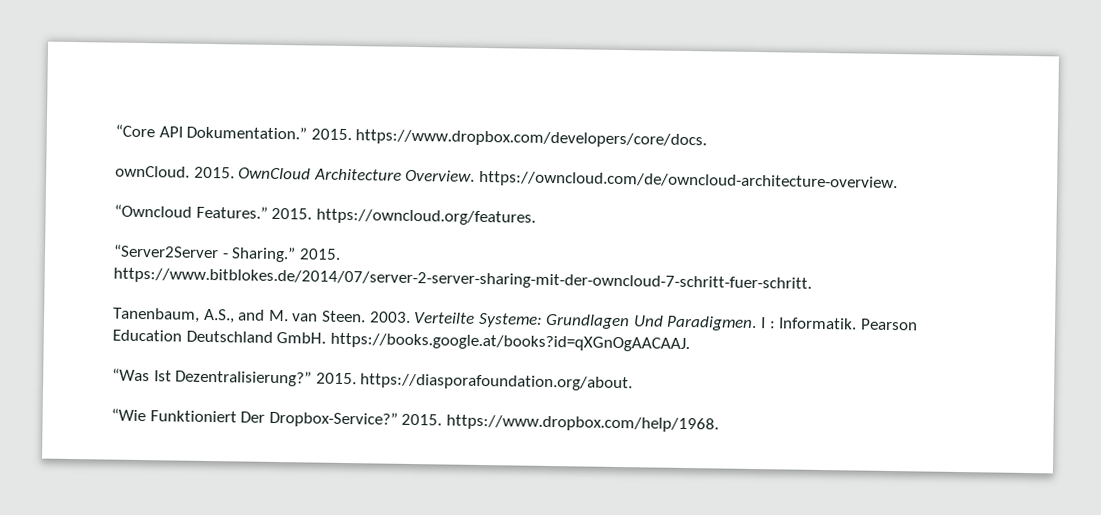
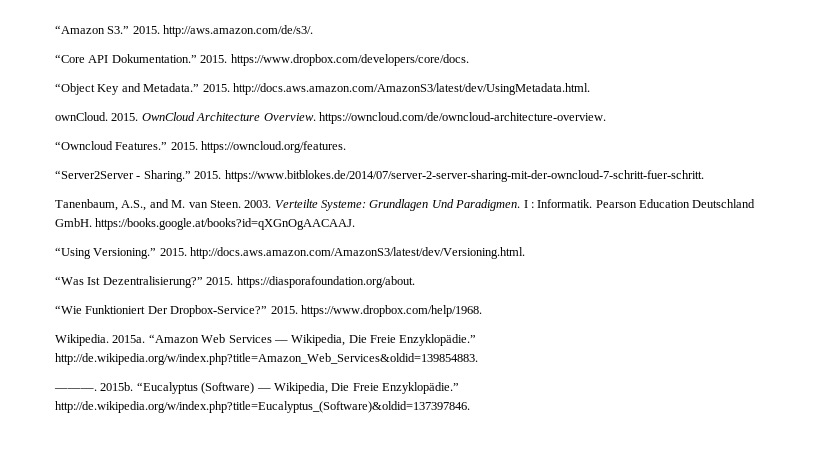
(115, 131) none -> [55,25,314,37] “Amazon S3.” 2015. http://aws.amazon.com/de/s3/. //
(708, 139) none -> [55,83,590,95] // “Object Key and Metadata.” 2015. http://docs.aws.amazon.com/AmazonS3/latest/dev/UsingMetadata.html.
(690, 342) none -> [55,247,526,259] // “Using Versioning.” 2015. http://docs.aws.amazon.com/AmazonS3/latest/dev/Versioning.html.
(719, 423) none -> [55,334,477,346] [55,353,478,365] [54,382,459,394] [55,401,470,413] // Wikipedia. 2015a. “Amazon Web Services — Wikipedia, Die Freie Enzyklopädie.” http://de.wikipedia.org/w/index.php?title=Amazon_Web_Services&oldid=139854883. // ———. 2015b. “Eucalyptus (Software) — Wikipedia, Die Freie Enzyklopädie.” http://de.wikipedia.org/w/index.php?title=Eucalyptus_(Software)&oldid=137397846.

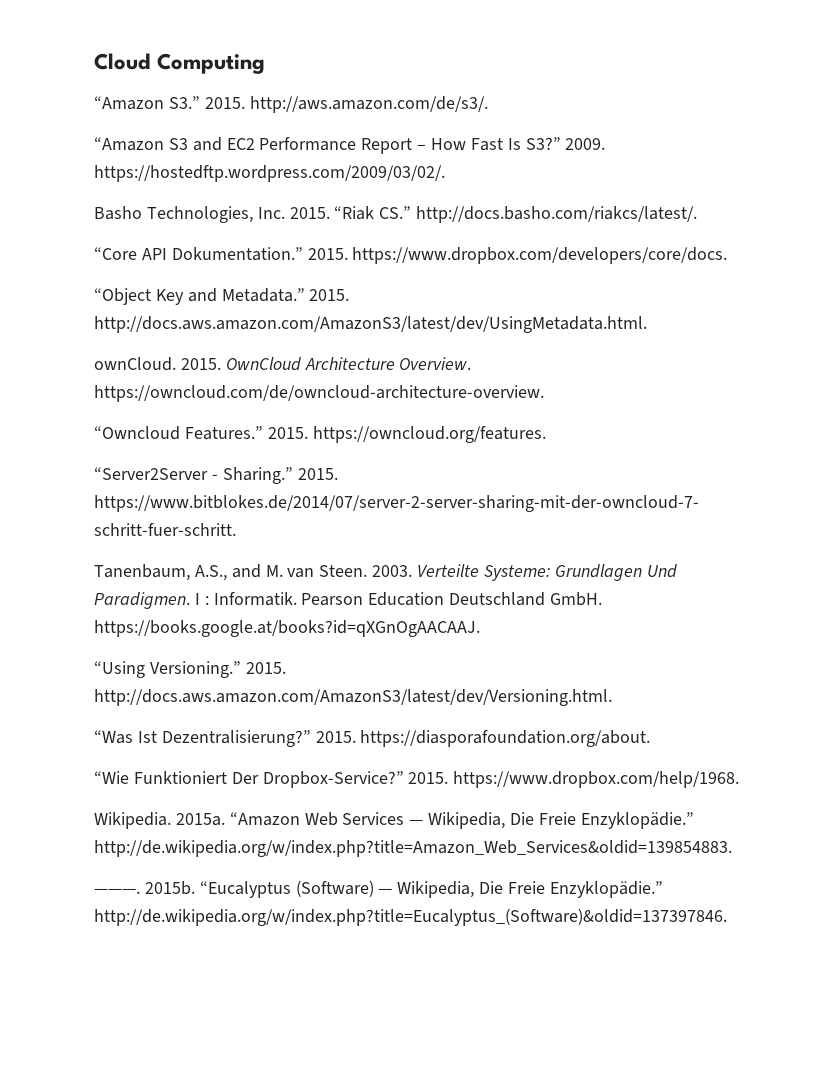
(55, 29) none -> [94,53,266,74] Cloud Computing //
(314, 31) none -> [94,137,606,154] [94,165,445,182] [94,206,698,223] // “Amazon S3 and EC2 Performance Report – How Fast Is S3?” 2009. https://hostedftp.wordpress.com/2009/03/02/. // Basho Technologies, Inc. 2015. “Riak CS.” http://docs.basho.com/riakcs/latest/.

